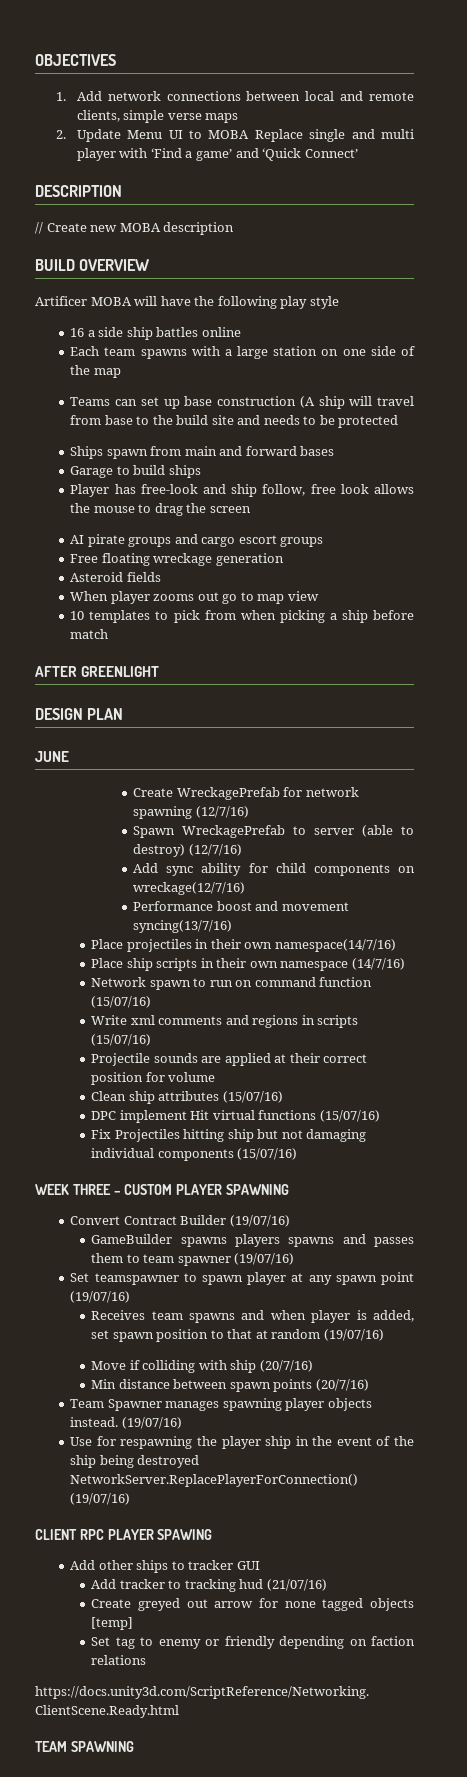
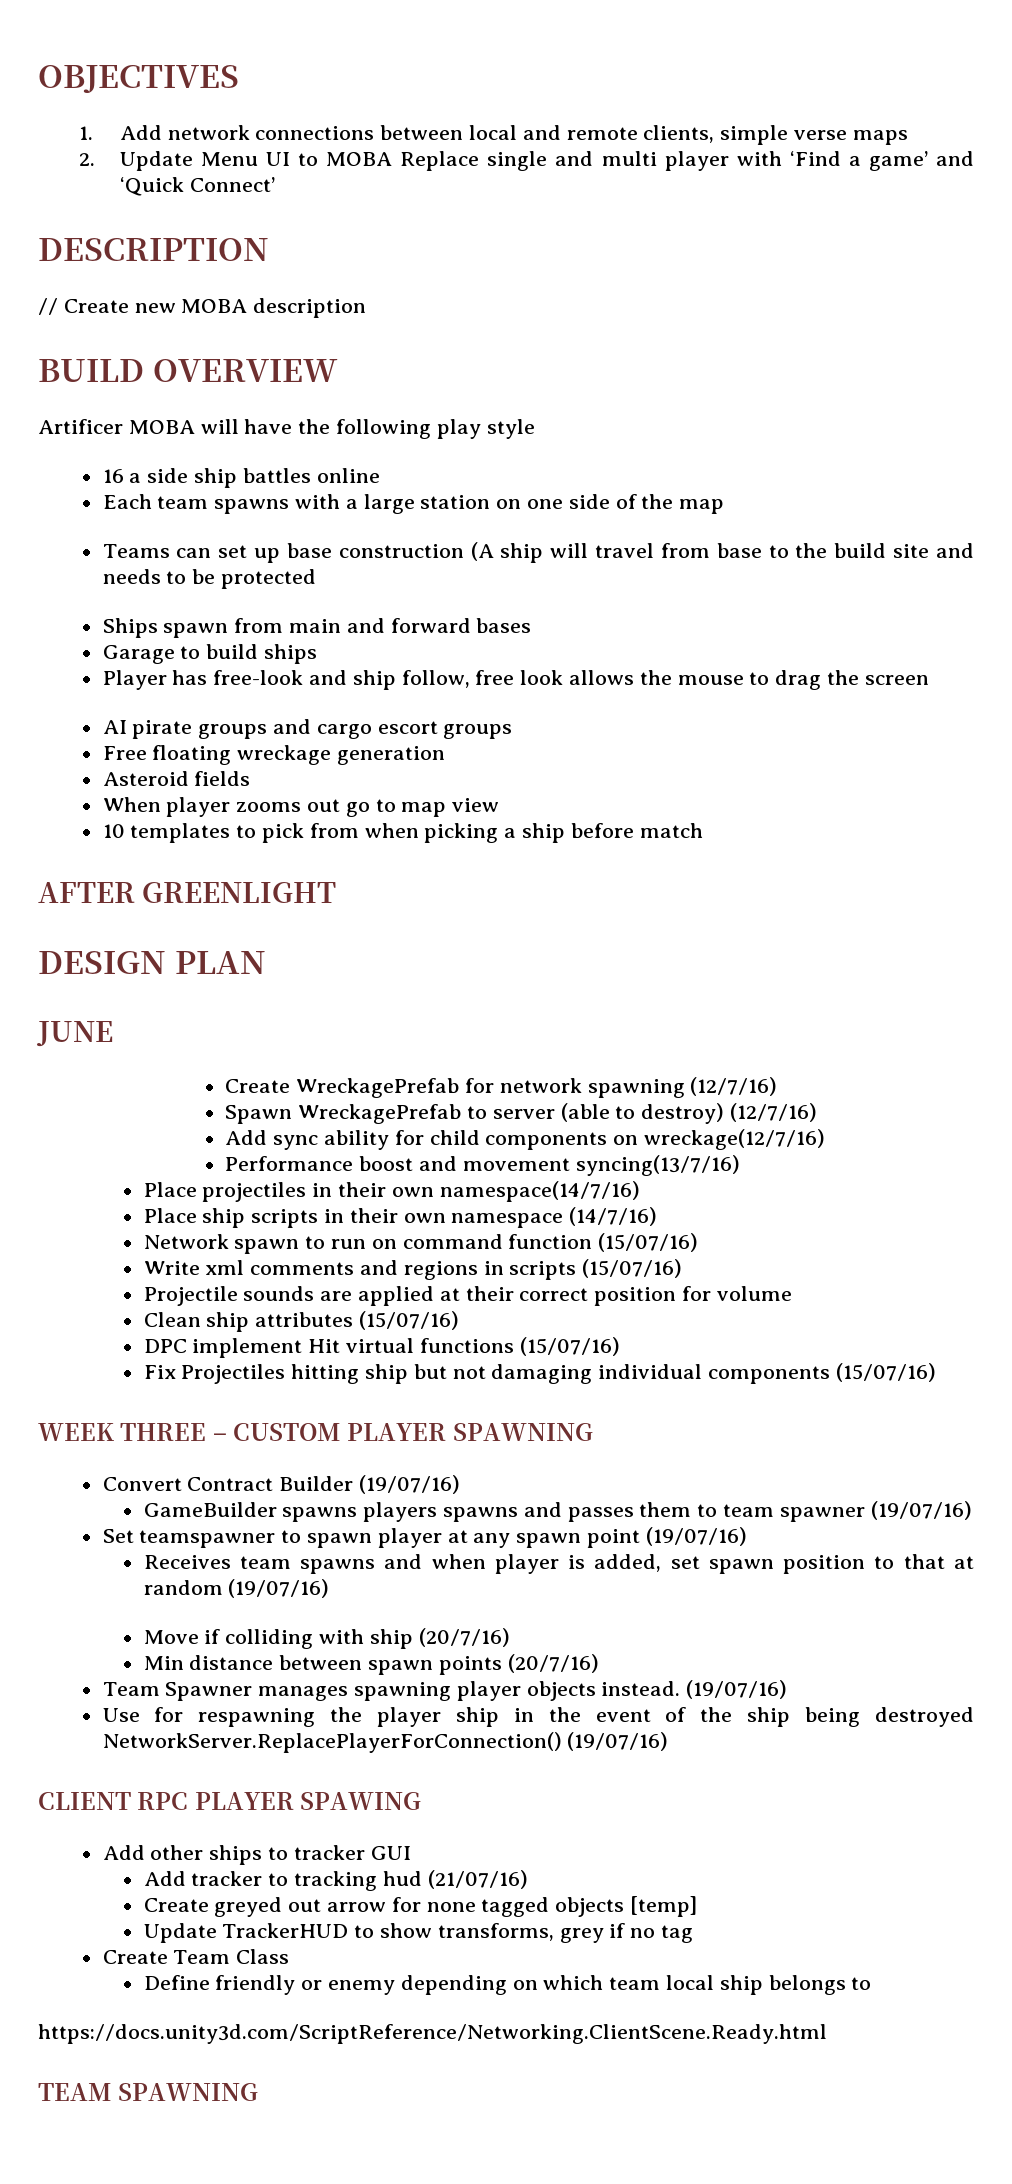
[91,1636,415,1649] [91,1655,147,1665] Set tag to enemy or friendly depending on faction relations -> [143,1923,693,1943] [102,1949,290,1964] [143,1975,872,1995] Update TrackerHUD to show transforms, grey if no tag // Create Team Class // Define friendly or enemy depending on which team local ship belongs to

